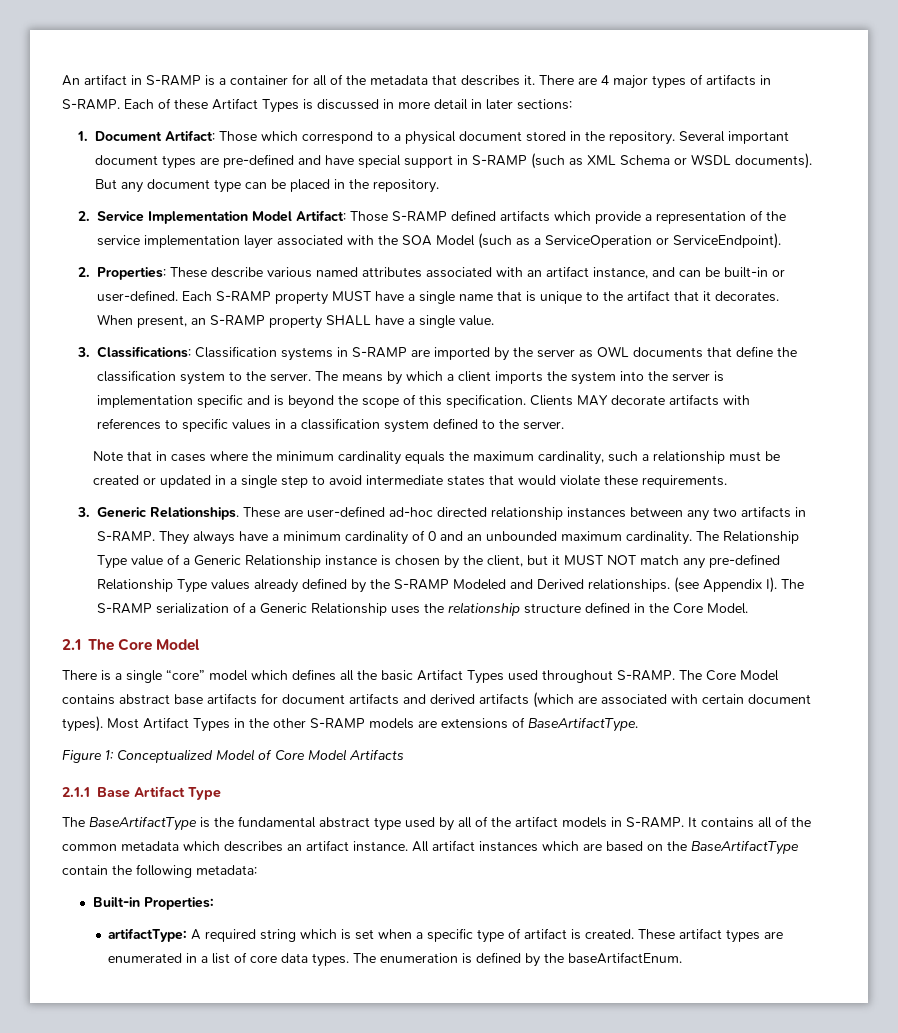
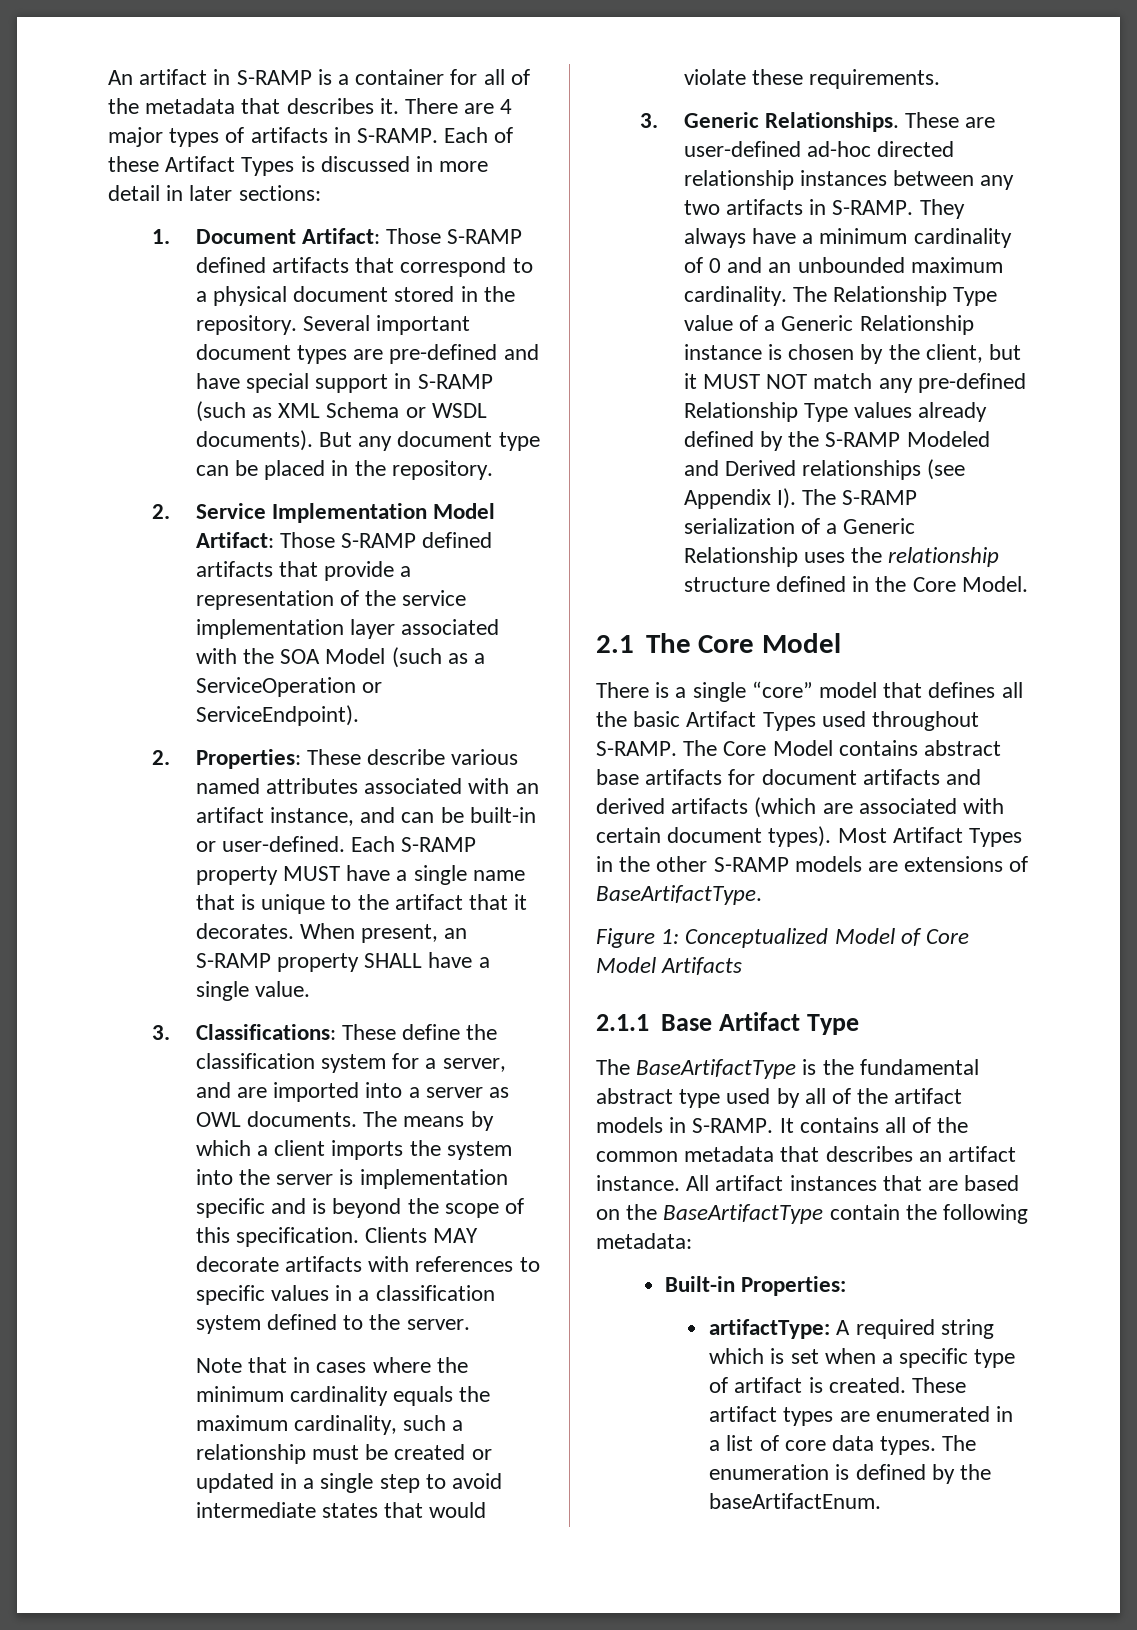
[260,131,298,141] which -> [447,229,523,244] [195,257,395,273] S-RAMP defined artifacts that
[553,211,591,221] which -> [279,561,319,577] that
[194,346,797,361] [96,370,311,385] Classification systems in S-RAMP are imported by the server as OWL documents that define the classification system to the server. -> [342,1024,498,1040] [195,1053,506,1073] [195,1082,510,1102] [195,1111,358,1127] These define the classification system for a server, and are imported into a server as OWL documents.
[587,579,670,592] relationships. -> [802,460,922,480] relationships
[251,670,288,680] which -> [883,682,923,698] that
[183,841,220,851] which -> [780,1146,820,1162] that
[542,841,579,851] which -> [882,1175,922,1191] that

